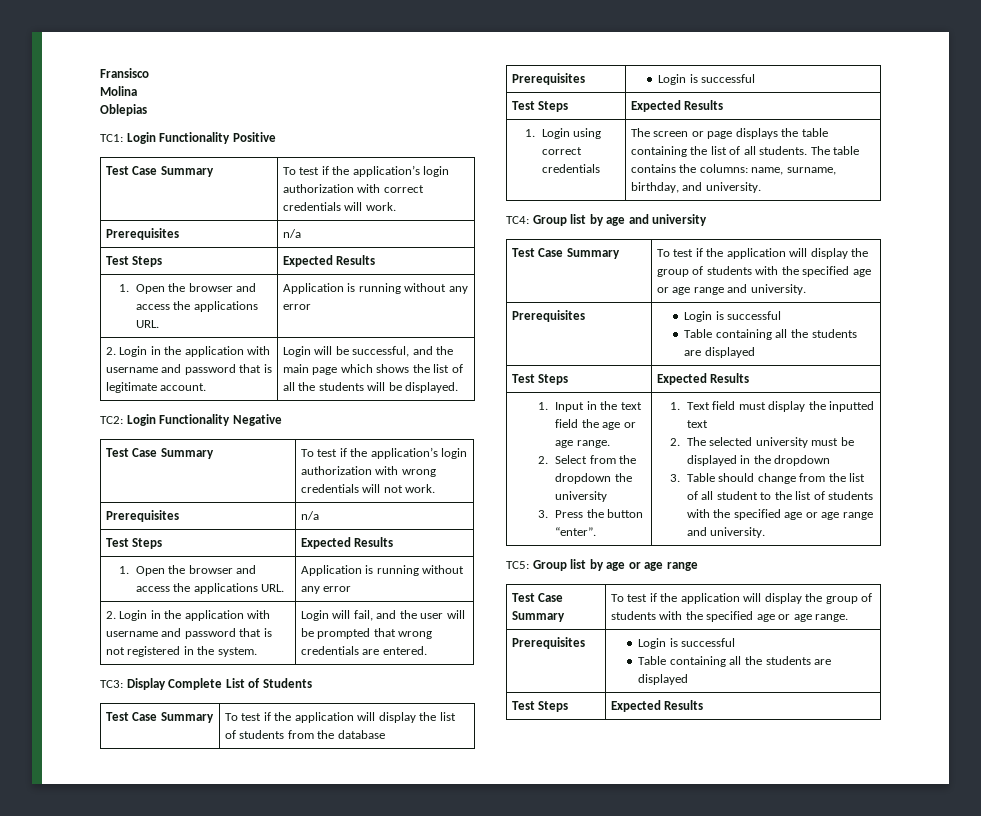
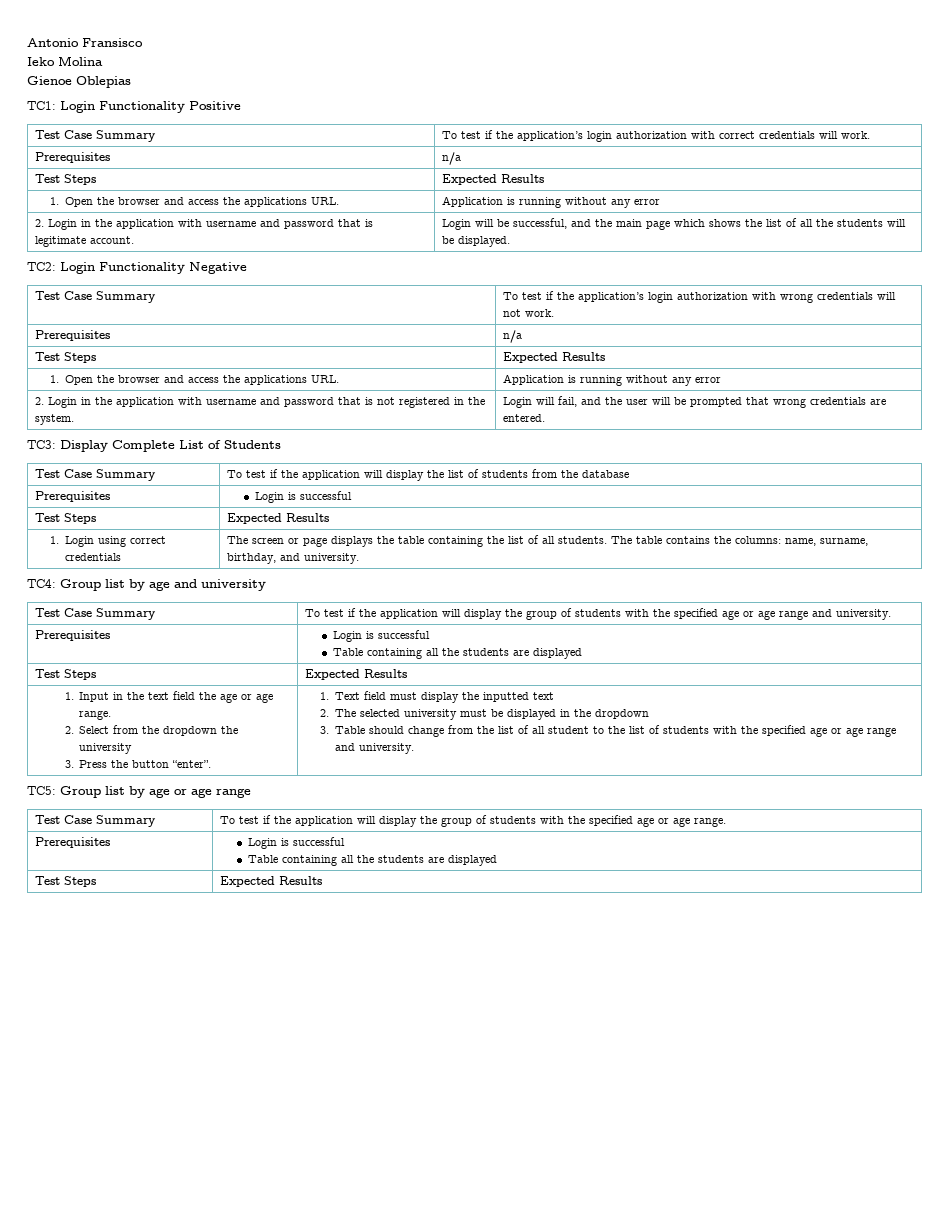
(100, 73) none -> [27,38,79,47] Antonio
(149, 73) none -> [27,57,55,66] Ieko
(137, 91) none -> [27,76,72,85] Gienoe

